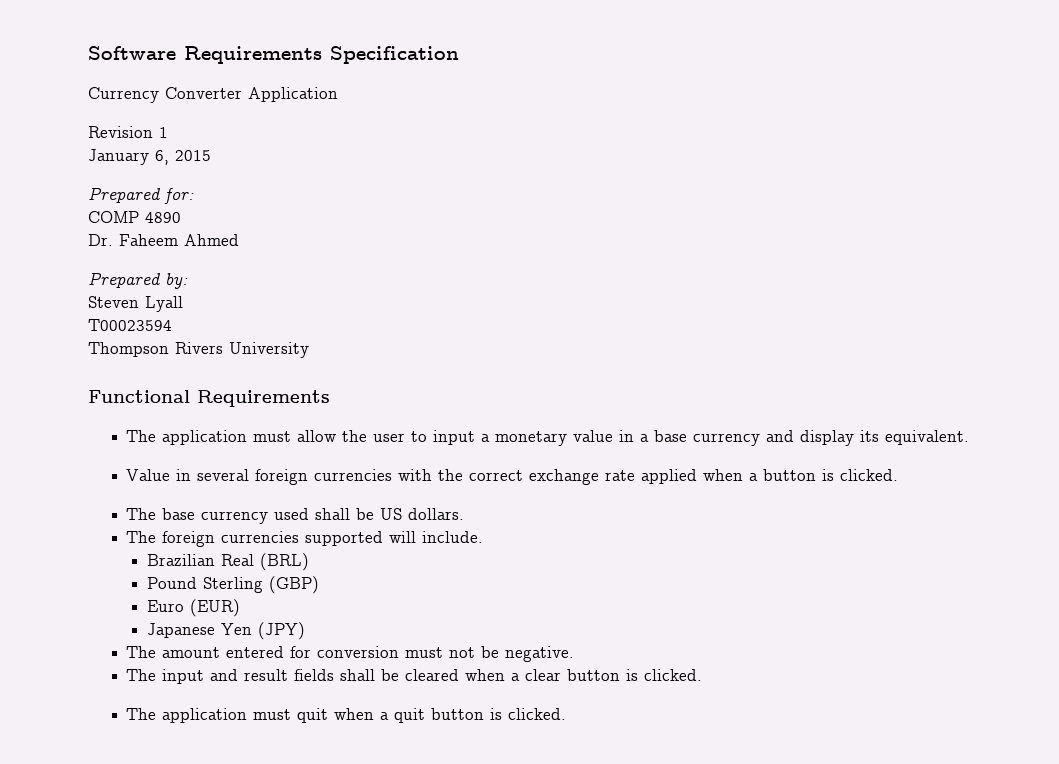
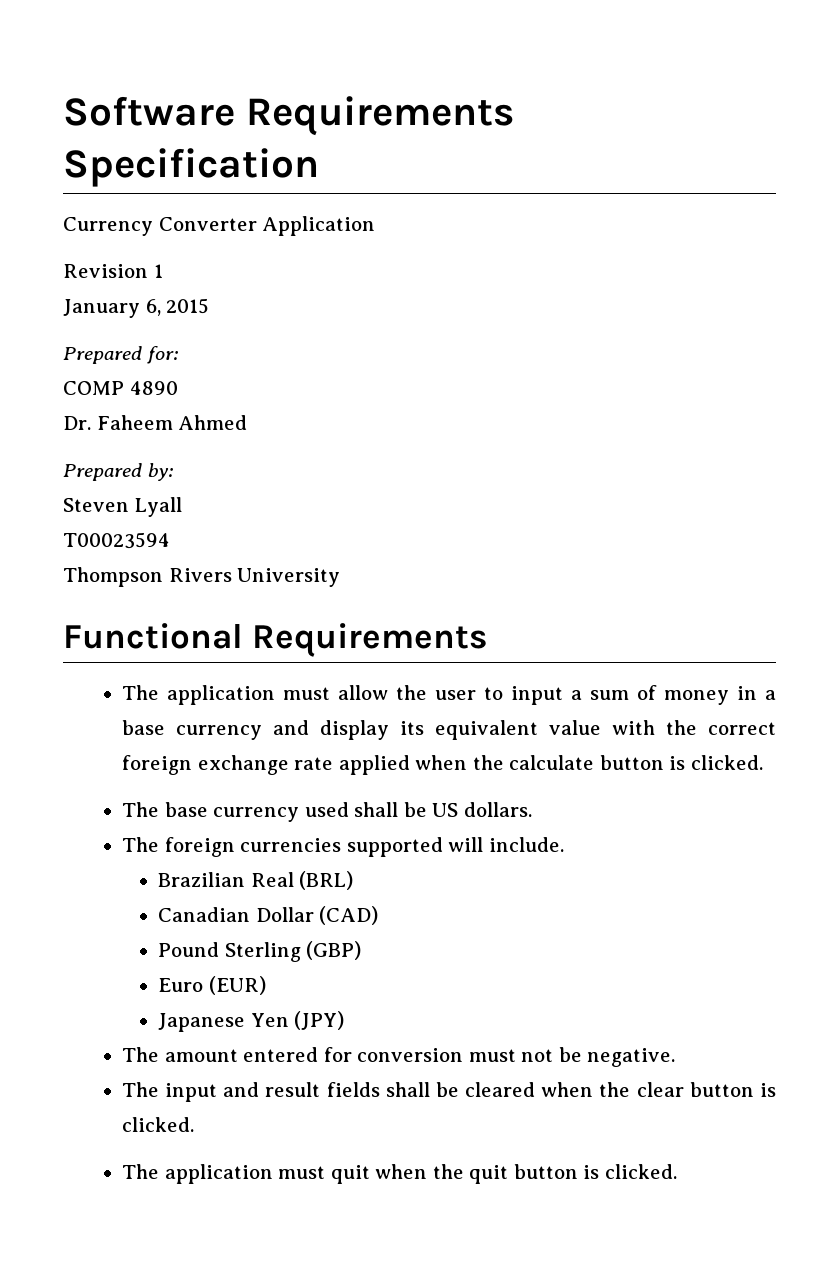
[495,430,614,446] monetary value -> [589,685,729,705] sum of money
[885,430,970,445] [126,469,393,485] equivalent. // Value in several foreign currencies -> [434,720,601,740] equivalent value
(524, 475) none -> [121,755,192,775] foreign
[749,473,759,481] a -> [472,755,595,770] the calculate
(309, 562) none -> [158,906,379,925] // Canadian Dollar (CAD)
[511,673,521,681] a -> [599,1082,631,1097] the
[380,712,390,720] a -> [432,1164,464,1179] the

